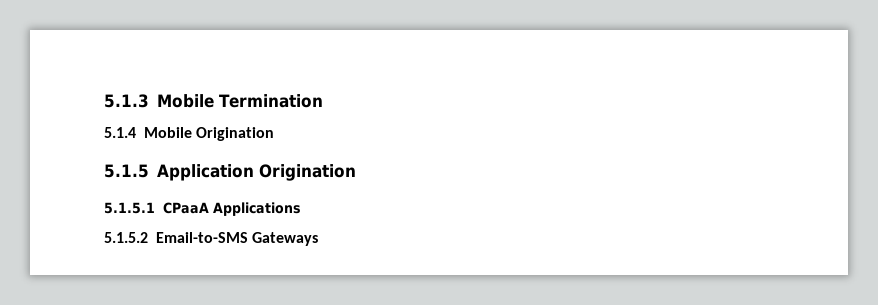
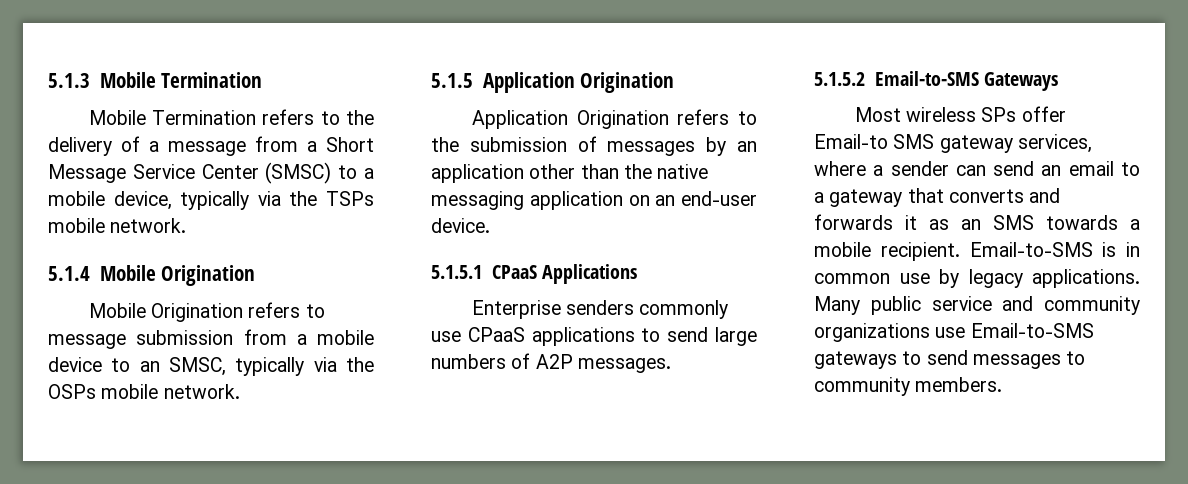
[104,127,275,141] [104,164,356,181] 5.1.4 Mobile Origination // 5.1.5 Application Origination -> [88,109,374,125] [48,136,374,156] [48,162,375,184] [48,191,374,210] [48,218,187,233] [48,265,256,286] [88,302,325,322] [48,329,374,349] [48,357,374,376] [48,384,240,399] [431,72,675,93] [471,109,757,129] [431,136,757,156] [431,164,709,183] [431,191,757,210] [431,218,490,233] Mobile Termination refers to the delivery of a message from a Short Message Service Center (SMSC) to a mobile device, typically via the TSPs mobile network. // 5.1.4 Mobile Origination // Mobile Origination refers to message submission from a mobile device to an SMSC, typically via the OSPs mobile network. // 5.1.5 Application Origination // Application Origination refers to the submission of messages by an application other than the native messaging application on an end-user device.
[163,202,209,214] CPaaA -> [491,265,537,279] CPaaS
[104,232,319,246] 5.1.5.2 Email-to-SMS Gateways -> [471,300,729,319] [431,327,757,346] [431,353,671,373] [814,71,1059,91] [854,106,1066,122] [814,134,1092,153] [814,161,1140,176] [814,188,1061,207] [814,214,1140,230] [814,242,1140,261] [814,269,1140,288] [814,296,1140,315] [814,323,1094,342] [814,350,1086,369] [814,377,1003,396] Enterprise senders commonly use CPaaS applications to send large numbers of A2P messages. // 5.1.5.2 Email-to-SMS Gateways // Most wireless SPs offer Email-to SMS gateway services, where a sender can send an email to a gateway that converts and forwards it as an SMS towards a mobile recipient. Email-to-SMS is in common use by legacy applications. Many public service and community organizations use Email-to-SMS gateways to send messages to community members.

